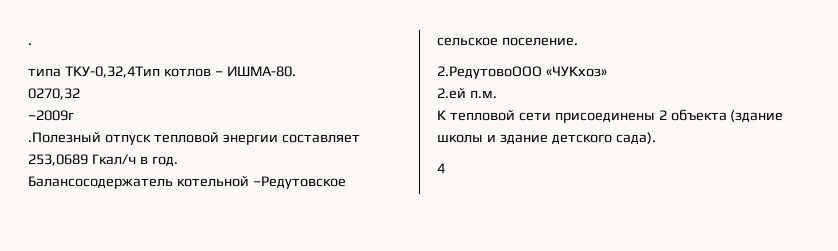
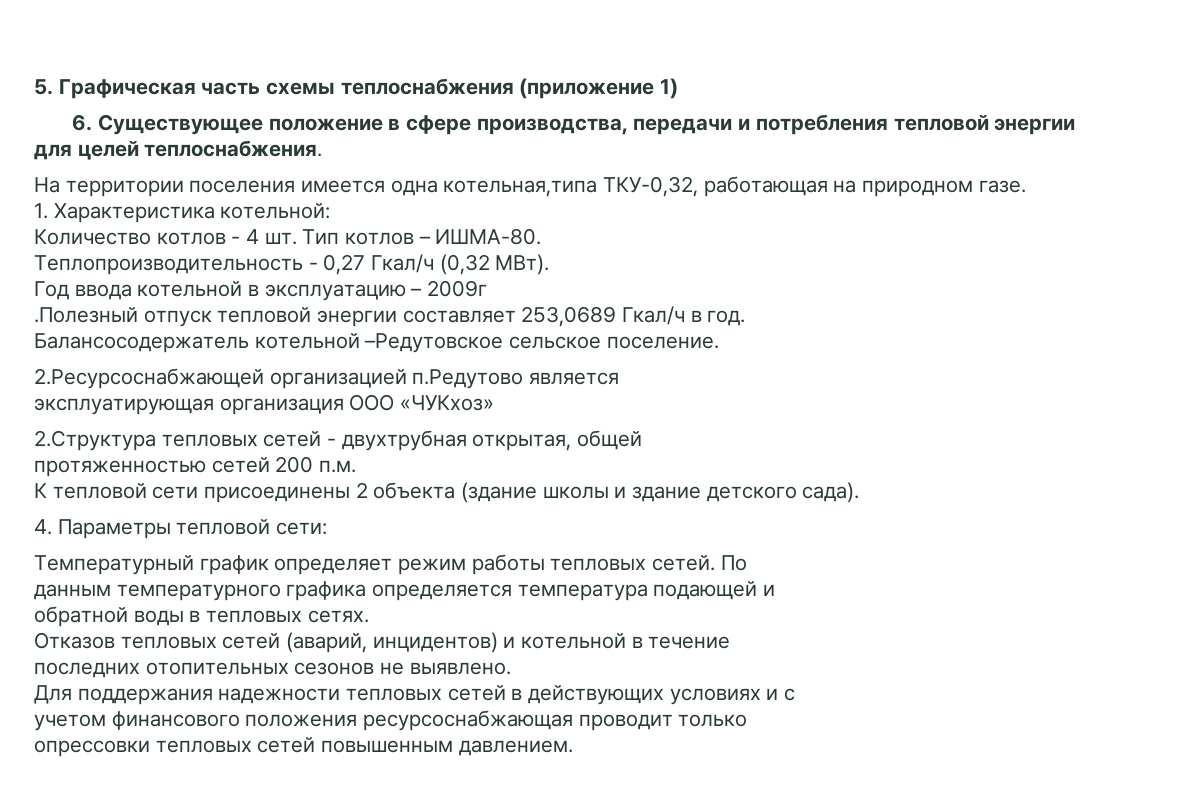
[28,43,32,45] [28,66,296,78] [28,88,80,100] [28,110,74,121] . // типа ТКУ-0,32,4Тип котлов – ИШМА-80. // 0270,32 // –2009г -> [34,78,679,99] [72,114,1076,135] [34,140,323,160] [34,176,1026,197] [34,203,331,223] [34,228,542,245] [34,254,550,275] [34,280,488,301] 5. Графическая часть схемы теплоснабжения (приложение 1) // 6. Существующее положение в сфере производства, передачи и потребления тепловой энергии для целей теплоснабжения. // На территории поселения имеется одна котельная,типа ТКУ-0,32, работающая на природном газе. // 1. Характеристика котельной: // Количество котлов - 4 шт. Тип котлов – ИШМА-80. // Теплопроизводительность - 0,27 Гкал/ч (0,32 МВт). // Год ввода котельной в эксплуатацию – 2009г
[437,66,607,79] [437,88,466,99] 2.РедутовоООО «ЧУКхоз» // 2.ей -> [34,368,620,389] [34,394,495,415] [34,430,643,451] [34,456,314,477] 2.Ресурсоснабжающей организацией п.Редутово является // эксплуатирующая организация ООО «ЧУКхоз» // 2.Структура тепловых сетей - двухтрубная открытая, общей // протяженностью сетей 200
[437,163,445,173] 4 -> [34,519,328,539] [34,554,747,575] [34,581,776,601] [34,606,369,627] [34,632,731,653] [34,662,511,678] [34,685,796,705] [34,710,748,731] [34,737,573,757] 4. Параметры тепловой сети: // Температурный график определяет режим работы тепловых сетей. По // данным температурного графика определяется температура подающей и // обратной воды в тепловых сетях. // Отказов тепловых сетей (аварий, инцидентов) и котельной в течение // последних отопительных сезонов не выявлено. // Для поддержания надежности тепловых сетей в действующих условиях и с // учетом финансового положения ресурсоснабжающая проводит только // опрессовки тепловых сетей повышенным давлением.

